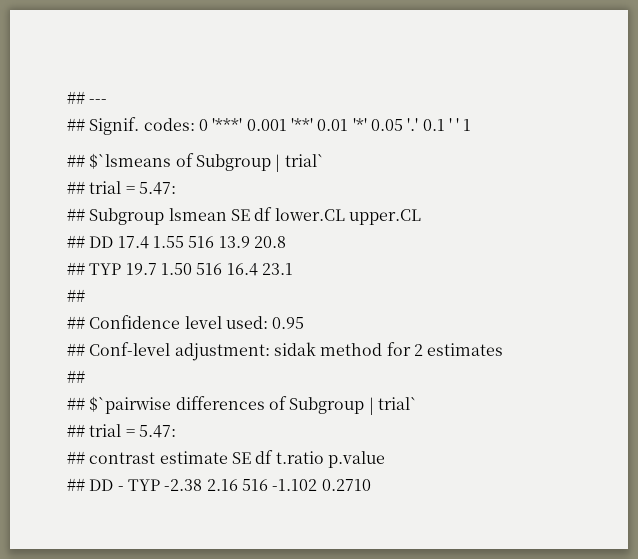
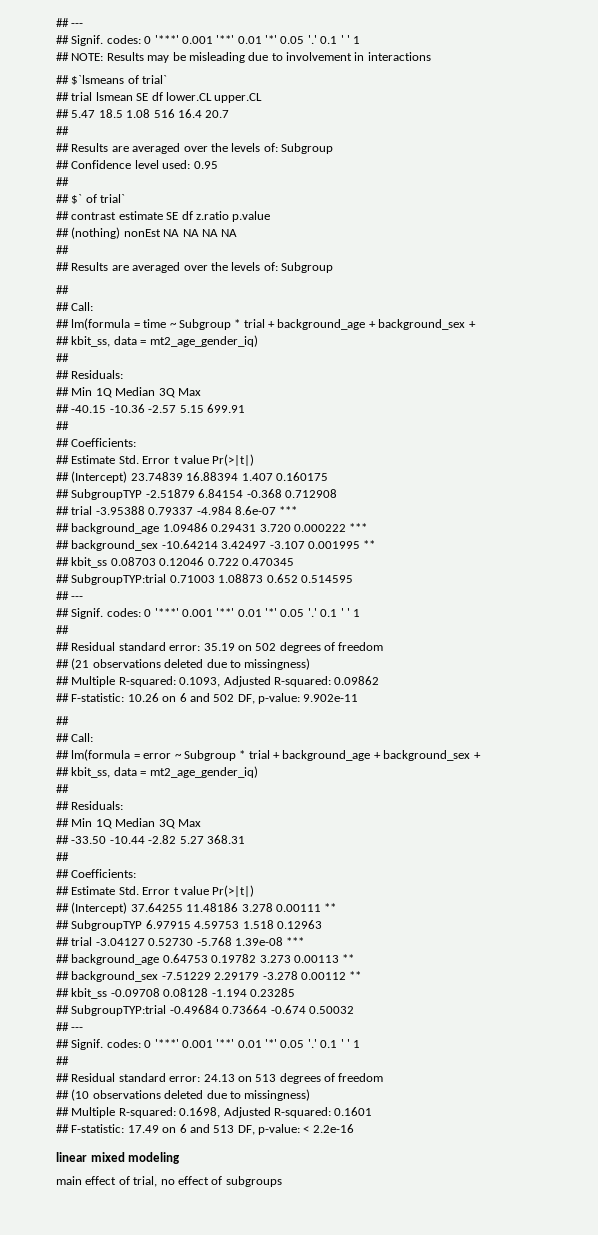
(472, 125) none -> [56,52,431,63] // ## NOTE: Results may be misleading due to involvement in interactions
[195,154,324,172] [67,181,176,195] [67,208,165,225] Subgroup | trial` // ## trial = 5.47: // ## Subgroup -> [142,75,168,84] [56,92,93,101] trial` // ## trial
[89,236,286,249] [67,262,293,276] [67,289,85,302] DD 17.4 1.55 516 13.9 20.8 // ## TYP 19.7 1.50 516 16.4 23.1 // ## -> [71,109,230,118] [56,126,69,135] [56,143,333,154] 5.47 18.5 1.08 516 16.4 20.7 // ## // ## Results are averaged over the levels of: Subgroup
[89,342,504,361] [67,370,85,383] [67,396,417,415] [67,424,176,438] Conf-level adjustment: sidak method for 2 estimates // ## // ## $`pairwise differences of Subgroup | trial` // ## trial = 5.47: -> [56,194,126,204] // ## $` of trial`
[275,451,324,464] t.ratio -> [195,211,229,220] z.ratio
[89,479,371,491] DD - TYP -2.38 2.16 516 -1.102 0.2710 -> [71,227,238,239] [56,245,69,254] [56,262,333,273] [56,285,69,294] [56,302,94,311] [56,318,476,330] [56,335,258,347] [56,353,69,362] [56,370,124,379] [56,387,201,398] [56,404,245,413] [56,421,69,430] [56,438,137,447] [56,454,255,466] [56,471,328,483] [56,489,337,500] [56,506,298,515] [56,523,368,534] [56,540,376,551] [56,557,294,568] [56,574,353,585] [56,591,84,600] [56,608,361,619] [56,625,69,634] [56,642,384,653] [56,658,311,670] [56,676,380,687] [56,693,359,704] [56,716,69,725] [56,733,94,742] [56,749,481,761] [56,766,258,778] [56,784,69,793] [56,801,124,810] [56,818,201,829] [56,835,245,844] [56,852,69,861] [56,869,137,878] [56,885,255,897] [56,902,337,914] [56,920,322,931] [56,937,305,946] [56,954,355,965] [56,971,362,982] [56,988,295,999] [56,1005,354,1016] [56,1022,84,1031] [56,1039,361,1050] [56,1056,69,1065] [56,1073,384,1084] [56,1089,311,1101] [56,1107,373,1118] [56,1124,354,1135] [56,1152,181,1164] [56,1176,282,1187] (nothing) nonEst NA NA NA NA // ## // ## Results are averaged over the levels of: Subgroup // ## // ## Call: // ## lm(formula = time ~ Subgroup * trial + background_age + background_sex + // ## kbit_ss, data = mt2_age_gender_iq) // ## // ## Residuals: // ## Min 1Q Median 3Q Max // ## -40.15 -10.36 -2.57 5.15 699.91 // ## // ## Coefficients: // ## Estimate Std. Error t value Pr(>|t|) // ## (Intercept) 23.74839 16.88394 1.407 0.160175 // ## SubgroupTYP -2.51879 6.84154 -0.368 0.712908 // ## trial -3.95388 0.79337 -4.984 8.6e-07 *** // ## background_age 1.09486 0.29431 3.720 0.000222 *** // ## background_sex -10.64214 3.42497 -3.107 0.001995 ** // ## kbit_ss 0.08703 0.12046 0.722 0.470345 // ## SubgroupTYP:trial 0.71003 1.08873 0.652 0.514595 // ## --- // ## Signif. codes: 0 '***' 0.001 '**' 0.01 '*' 0.05 '.' 0.1 ' ' 1 // ## // ## Residual standard error: 35.19 on 502 degrees of freedom // ## (21 observations deleted due to missingness) // ## Multiple R-squared: 0.1093, Adjusted R-squared: 0.09862 // ## F-statistic: 10.26 on 6 and 502 DF, p-value: 9.902e-11 // ## // ## Call: // ## lm(formula = error ~ Subgroup * trial + background_age + background_sex + // ## kbit_ss, data = mt2_age_gender_iq) // ## // ## Residuals: // ## Min 1Q Median 3Q Max // ## -33.50 -10.44 -2.82 5.27 368.31 // ## // ## Coefficients: // ## Estimate Std. Error t value Pr(>|t|) // ## (Intercept) 37.64255 11.48186 3.278 0.00111 ** // ## SubgroupTYP 6.97915 4.59753 1.518 0.12963 // ## trial -3.04127 0.52730 -5.768 1.39e-08 *** // ## background_age 0.64753 0.19782 3.273 0.00113 ** // ## background_sex -7.51229 2.29179 -3.278 0.00112 ** // ## kbit_ss -0.09708 0.08128 -1.194 0.23285 // ## SubgroupTYP:trial -0.49684 0.73664 -0.674 0.50032 // ## --- // ## Signif. codes: 0 '***' 0.001 '**' 0.01 '*' 0.05 '.' 0.1 ' ' 1 // ## // ## Residual standard error: 24.13 on 513 degrees of freedom // ## (10 observations deleted due to missingness) // ## Multiple R-squared: 0.1698, Adjusted R-squared: 0.1601 // ## F-statistic: 17.49 on 6 and 513 DF, p-value: < 2.2e-16 // linear mixed modeling // main effect of trial, no effect of subgroups

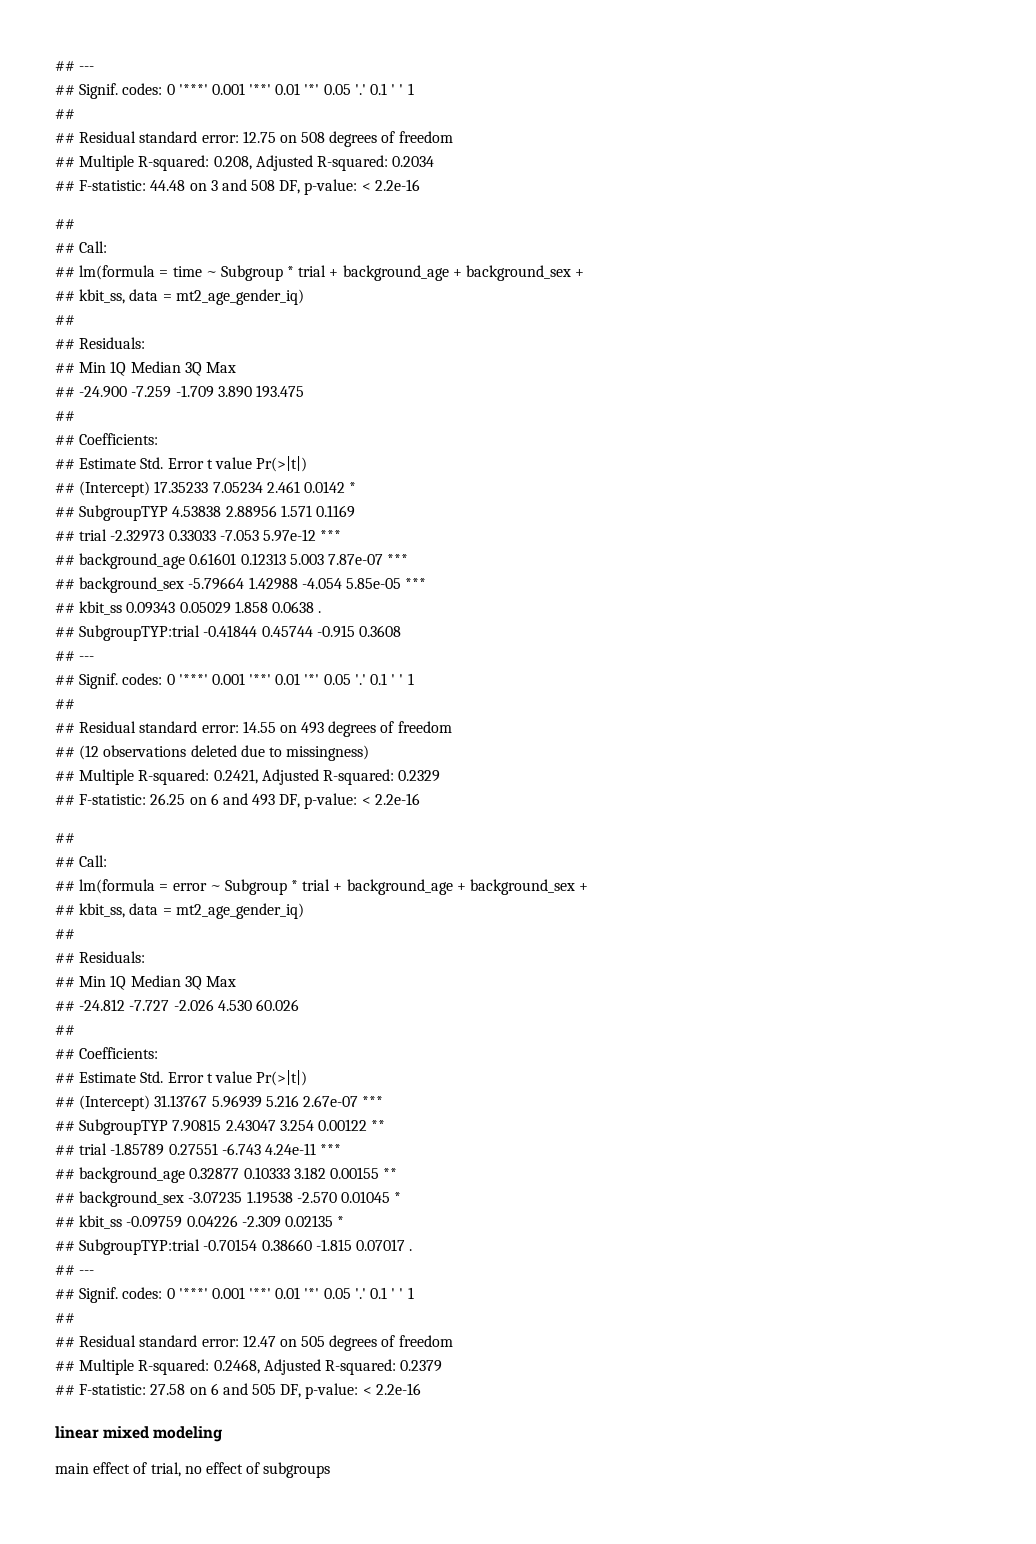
[71,52,431,63] [56,75,168,85] [56,92,263,103] [56,109,230,118] [56,126,69,135] [56,143,333,154] [56,160,218,169] [56,177,69,186] [56,194,126,204] [56,211,271,222] [56,227,238,239] [56,245,69,254] [56,262,333,273] NOTE: Results may be misleading due to involvement in interactions // ## $`lsmeans of trial` // ## trial lsmean SE df lower.CL upper.CL // ## 5.47 18.5 1.08 516 16.4 20.7 // ## // ## Results are averaged over the levels of: Subgroup // ## Confidence level used: 0.95 // ## // ## $` of trial` // ## contrast estimate SE df z.ratio p.value // ## (nothing) nonEst NA NA NA NA // ## // ## Results are averaged over the levels of: Subgroup -> [55,131,453,147] [55,155,435,171] [55,179,420,195] // ## Residual standard error: 12.75 on 508 degrees of freedom // ## Multiple R-squared: 0.208, Adjusted R-squared: 0.2034 // ## F-statistic: 44.48 on 3 and 508 DF, p-value: < 2.2e-16
[71,404,245,413] -40.15 -10.36 -2.57 5.15 699.91 -> [79,385,304,398] -24.900 -7.259 -1.709 3.890 193.475
[130,472,328,481] [56,489,337,500] [56,506,298,515] [56,523,346,534] 23.74839 16.88394 1.407 0.160175 // ## SubgroupTYP -2.51879 6.84154 -0.368 0.712908 // ## trial -3.95388 0.79337 -4.984 8.6e-07 *** // ## background_age 1.09486 0.29431 3.720 0.000222 -> [154,481,357,493] [55,505,355,521] [55,529,342,542] [55,553,383,569] 17.35233 7.05234 2.461 0.0142 * // ## SubgroupTYP 4.53838 2.88956 1.571 0.1169 // ## trial -2.32973 0.33033 -7.053 5.97e-12 *** // ## background_age 0.61601 0.12313 5.003 7.87e-07
[161,540,376,549] [56,557,294,568] [56,574,353,585] -10.64214 3.42497 -3.107 0.001995 ** // ## kbit_ss 0.08703 0.12046 0.722 0.470345 // ## SubgroupTYP:trial 0.71003 1.08873 0.652 0.514595 -> [188,577,427,590] [55,601,322,615] [55,625,401,641] -5.79664 1.42988 -4.054 5.85e-05 *** // ## kbit_ss 0.09343 0.05029 1.858 0.0638 . // ## SubgroupTYP:trial -0.41844 0.45744 -0.915 0.3608
[203,642,384,653] [56,658,311,670] [56,676,380,687] [56,693,359,704] 35.19 on 502 degrees of freedom // ## (21 observations deleted due to missingness) // ## Multiple R-squared: 0.1093, Adjusted R-squared: 0.09862 // ## F-statistic: 10.26 on 6 and 502 DF, p-value: 9.902e-11 -> [242,721,452,737] [55,745,370,761] [55,769,441,785] [55,793,420,809] 14.55 on 493 degrees of freedom // ## (12 observations deleted due to missingness) // ## Multiple R-squared: 0.2421, Adjusted R-squared: 0.2329 // ## F-statistic: 26.25 on 6 and 493 DF, p-value: < 2.2e-16
[71,835,245,844] -33.50 -10.44 -2.82 5.27 368.31 -> [79,999,299,1011] -24.812 -7.727 -2.026 4.530 60.026
[130,903,337,912] [56,920,322,931] [56,937,305,946] [56,954,339,965] 37.64255 11.48186 3.278 0.00111 ** // ## SubgroupTYP 6.97915 4.59753 1.518 0.12963 // ## trial -3.04127 0.52730 -5.768 1.39e-08 *** // ## background_age 0.64753 0.19782 3.273 0.00113 -> [154,1095,384,1108] [55,1119,386,1135] [55,1143,342,1156] [55,1167,379,1183] 31.13767 5.96939 5.216 2.67e-07 *** // ## SubgroupTYP 7.90815 2.43047 3.254 0.00122 ** // ## trial -1.85789 0.27551 -6.743 4.24e-11 *** // ## background_age 0.32877 0.10333 3.182 0.00155
[161,971,362,980] [56,988,295,999] [56,1005,354,1016] -7.51229 2.29179 -3.278 0.00112 ** // ## kbit_ss -0.09708 0.08128 -1.194 0.23285 // ## SubgroupTYP:trial -0.49684 0.73664 -0.674 0.50032 -> [188,1191,402,1204] [55,1215,345,1229] [55,1239,413,1255] -3.07235 1.19538 -2.570 0.01045 * // ## kbit_ss -0.09759 0.04226 -2.309 0.02135 * // ## SubgroupTYP:trial -0.70154 0.38660 -1.815 0.07017 .
[203,1073,384,1084] [56,1089,311,1101] [56,1107,373,1118] [56,1124,235,1133] 24.13 on 513 degrees of freedom // ## (10 observations deleted due to missingness) // ## Multiple R-squared: 0.1698, Adjusted R-squared: 0.1601 // ## F-statistic: 17.49 on 6 and 513 -> [242,1335,453,1351] [55,1359,443,1375] [55,1383,277,1395] 12.47 on 505 degrees of freedom // ## Multiple R-squared: 0.2468, Adjusted R-squared: 0.2379 // ## F-statistic: 27.58 on 6 and 505

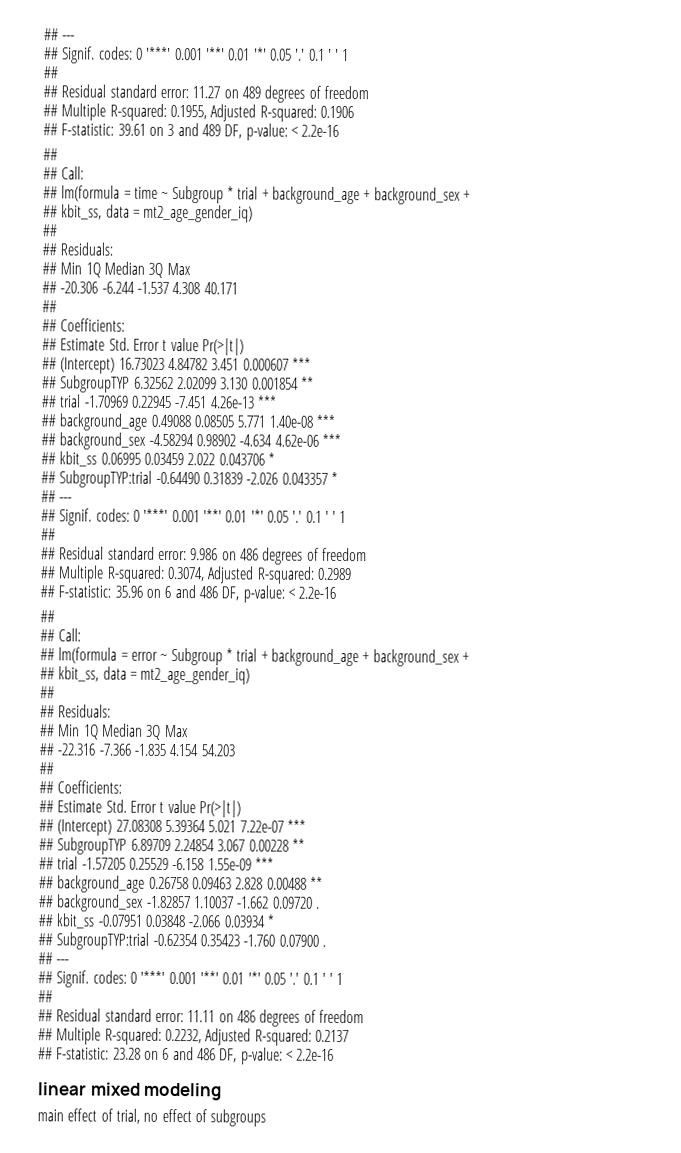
[242,131,453,147] [55,155,435,171] [55,180,186,191] 12.75 on 508 degrees of freedom // ## Multiple R-squared: 0.208, Adjusted R-squared: 0.2034 // ## F-statistic: 44.48 -> [192,85,369,103] [43,103,354,122] [43,123,146,136] 11.27 on 489 degrees of freedom // ## Multiple R-squared: 0.1955, Adjusted R-squared: 0.1906 // ## F-statistic: 39.61
[251,180,276,191] 508 -> [201,124,221,137] 489
[79,385,304,398] -24.900 -7.259 -1.709 3.890 193.475 -> [60,281,238,295] -20.306 -6.244 -1.537 4.308 40.171
[154,481,357,493] [55,505,355,521] [55,529,342,542] [55,553,383,569] 17.35233 7.05234 2.461 0.0142 * // ## SubgroupTYP 4.53838 2.88956 1.571 0.1169 // ## trial -2.32973 0.33033 -7.053 5.97e-12 *** // ## background_age 0.61601 0.12313 5.003 7.87e-07 -> [118,357,311,371] [42,375,314,393] [41,394,277,409] [41,413,313,431] 16.73023 4.84782 3.451 0.000607 *** // ## SubgroupTYP 6.32562 2.02099 3.130 0.001854 ** // ## trial -1.70969 0.22945 -7.451 4.26e-13 *** // ## background_age 0.49088 0.08505 5.771 1.40e-08
[188,577,401,590] -5.79664 1.42988 -4.054 5.85e-05 -> [148,433,319,447] -4.58294 0.98902 -4.634 4.62e-06
[126,601,322,614] [55,625,401,641] 0.09343 0.05029 1.858 0.0638 . // ## SubgroupTYP:trial -0.41844 0.45744 -0.915 0.3608 -> [100,452,275,466] [41,470,338,488] 0.06995 0.03459 2.022 0.043706 * // ## SubgroupTYP:trial -0.64490 0.31839 -2.026 0.043357 *
[242,721,452,737] [55,745,370,761] [55,769,441,785] [55,793,276,806] 14.55 on 493 degrees of freedom // ## (12 observations deleted due to missingness) // ## Multiple R-squared: 0.2421, Adjusted R-squared: 0.2329 // ## F-statistic: 26.25 on 6 and 493 -> [190,547,367,565] [40,565,352,584] [40,585,218,599] 9.986 on 486 degrees of freedom // ## Multiple R-squared: 0.3074, Adjusted R-squared: 0.2989 // ## F-statistic: 35.96 on 6 and 486
[79,999,299,1011] -24.812 -7.727 -2.026 4.530 60.026 -> [57,743,236,757] -22.316 -7.366 -1.835 4.154 54.203
[154,1095,384,1108] [55,1119,386,1135] [55,1143,342,1156] [55,1167,379,1183] 31.13767 5.96939 5.216 2.67e-07 *** // ## SubgroupTYP 7.90815 2.43047 3.254 0.00122 ** // ## trial -1.85789 0.27551 -6.743 4.24e-11 *** // ## background_age 0.32877 0.10333 3.182 0.00155 -> [115,819,306,833] [39,837,305,855] [39,856,274,871] [39,875,307,893] 27.08308 5.39364 5.021 7.22e-07 *** // ## SubgroupTYP 6.89709 2.24854 3.067 0.00228 ** // ## trial -1.57205 0.25529 -6.158 1.55e-09 *** // ## background_age 0.26758 0.09463 2.828 0.00488
[188,1191,402,1204] [55,1215,345,1229] [55,1239,405,1255] -3.07235 1.19538 -2.570 0.01045 * // ## kbit_ss -0.09759 0.04226 -2.309 0.02135 * // ## SubgroupTYP:trial -0.70154 0.38660 -1.815 0.07017 -> [146,895,320,909] [38,913,274,929] [38,932,319,950] -1.82857 1.10037 -1.662 0.09720 . // ## kbit_ss -0.07951 0.03848 -2.066 0.03934 * // ## SubgroupTYP:trial -0.62354 0.35423 -1.760 0.07900
[242,1335,453,1351] [55,1359,443,1375] [55,1383,277,1395] 12.47 on 505 degrees of freedom // ## Multiple R-squared: 0.2468, Adjusted R-squared: 0.2379 // ## F-statistic: 27.58 on 6 and 505 -> [187,1009,364,1027] [38,1027,349,1046] [38,1047,216,1061] 11.11 on 486 degrees of freedom // ## Multiple R-squared: 0.2232, Adjusted R-squared: 0.2137 // ## F-statistic: 23.28 on 6 and 486

